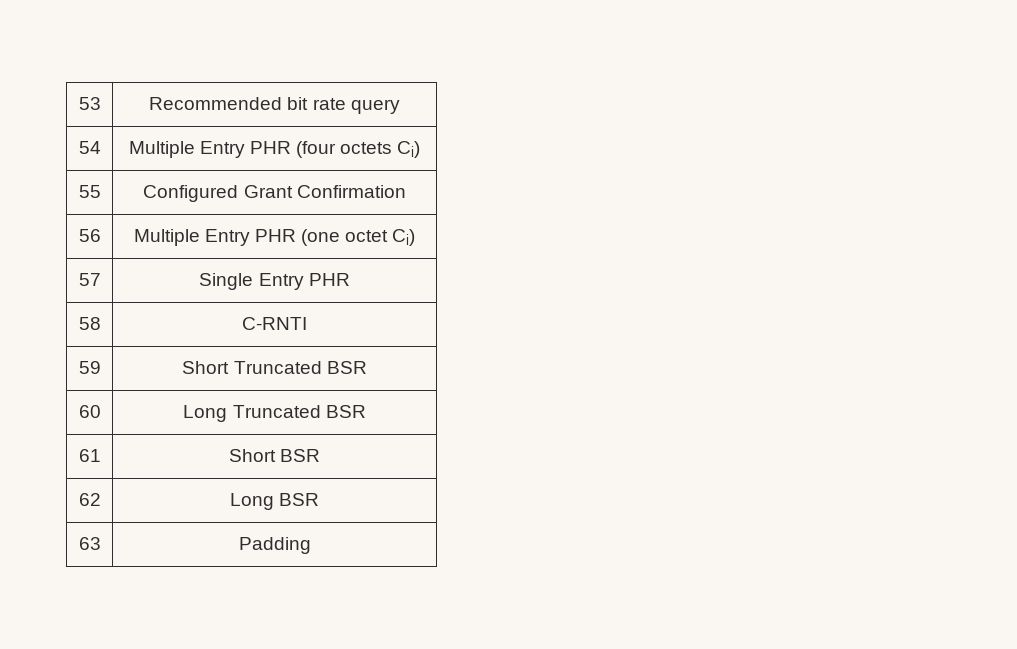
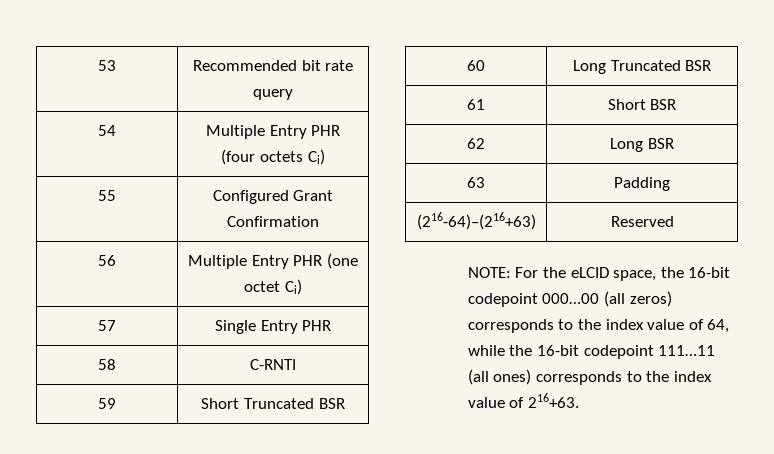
(311, 545) none -> [416,212,536,230] [610,216,674,227] [467,267,731,281] [467,291,672,307] [467,319,730,333] [467,345,716,359] [467,369,712,385] [467,393,580,408] // (216-64)–(216+63) | Reserved // NOTE: For the eLCID space, the 16-bit codepoint 000…00 (all zeros) corresponds to the index value of 64, while the 16-bit codepoint 111…11 (all ones) corresponds to the index value of 216+63.

